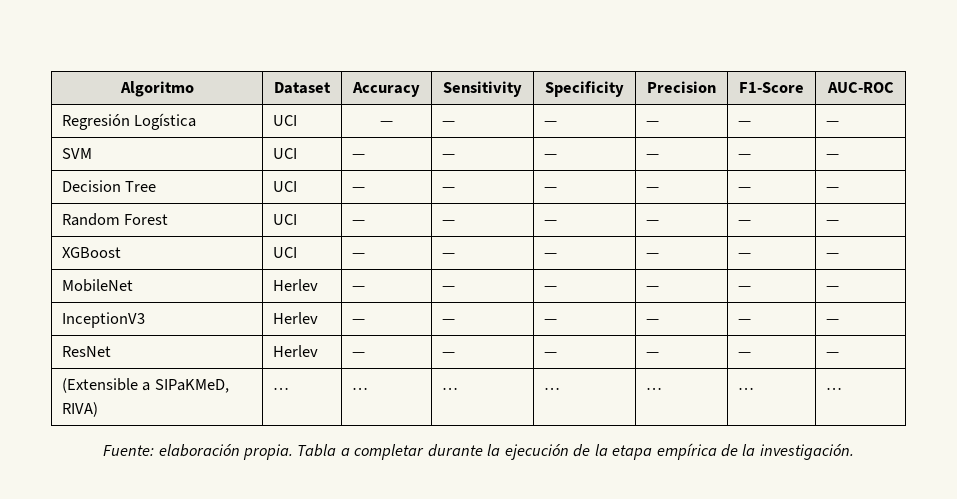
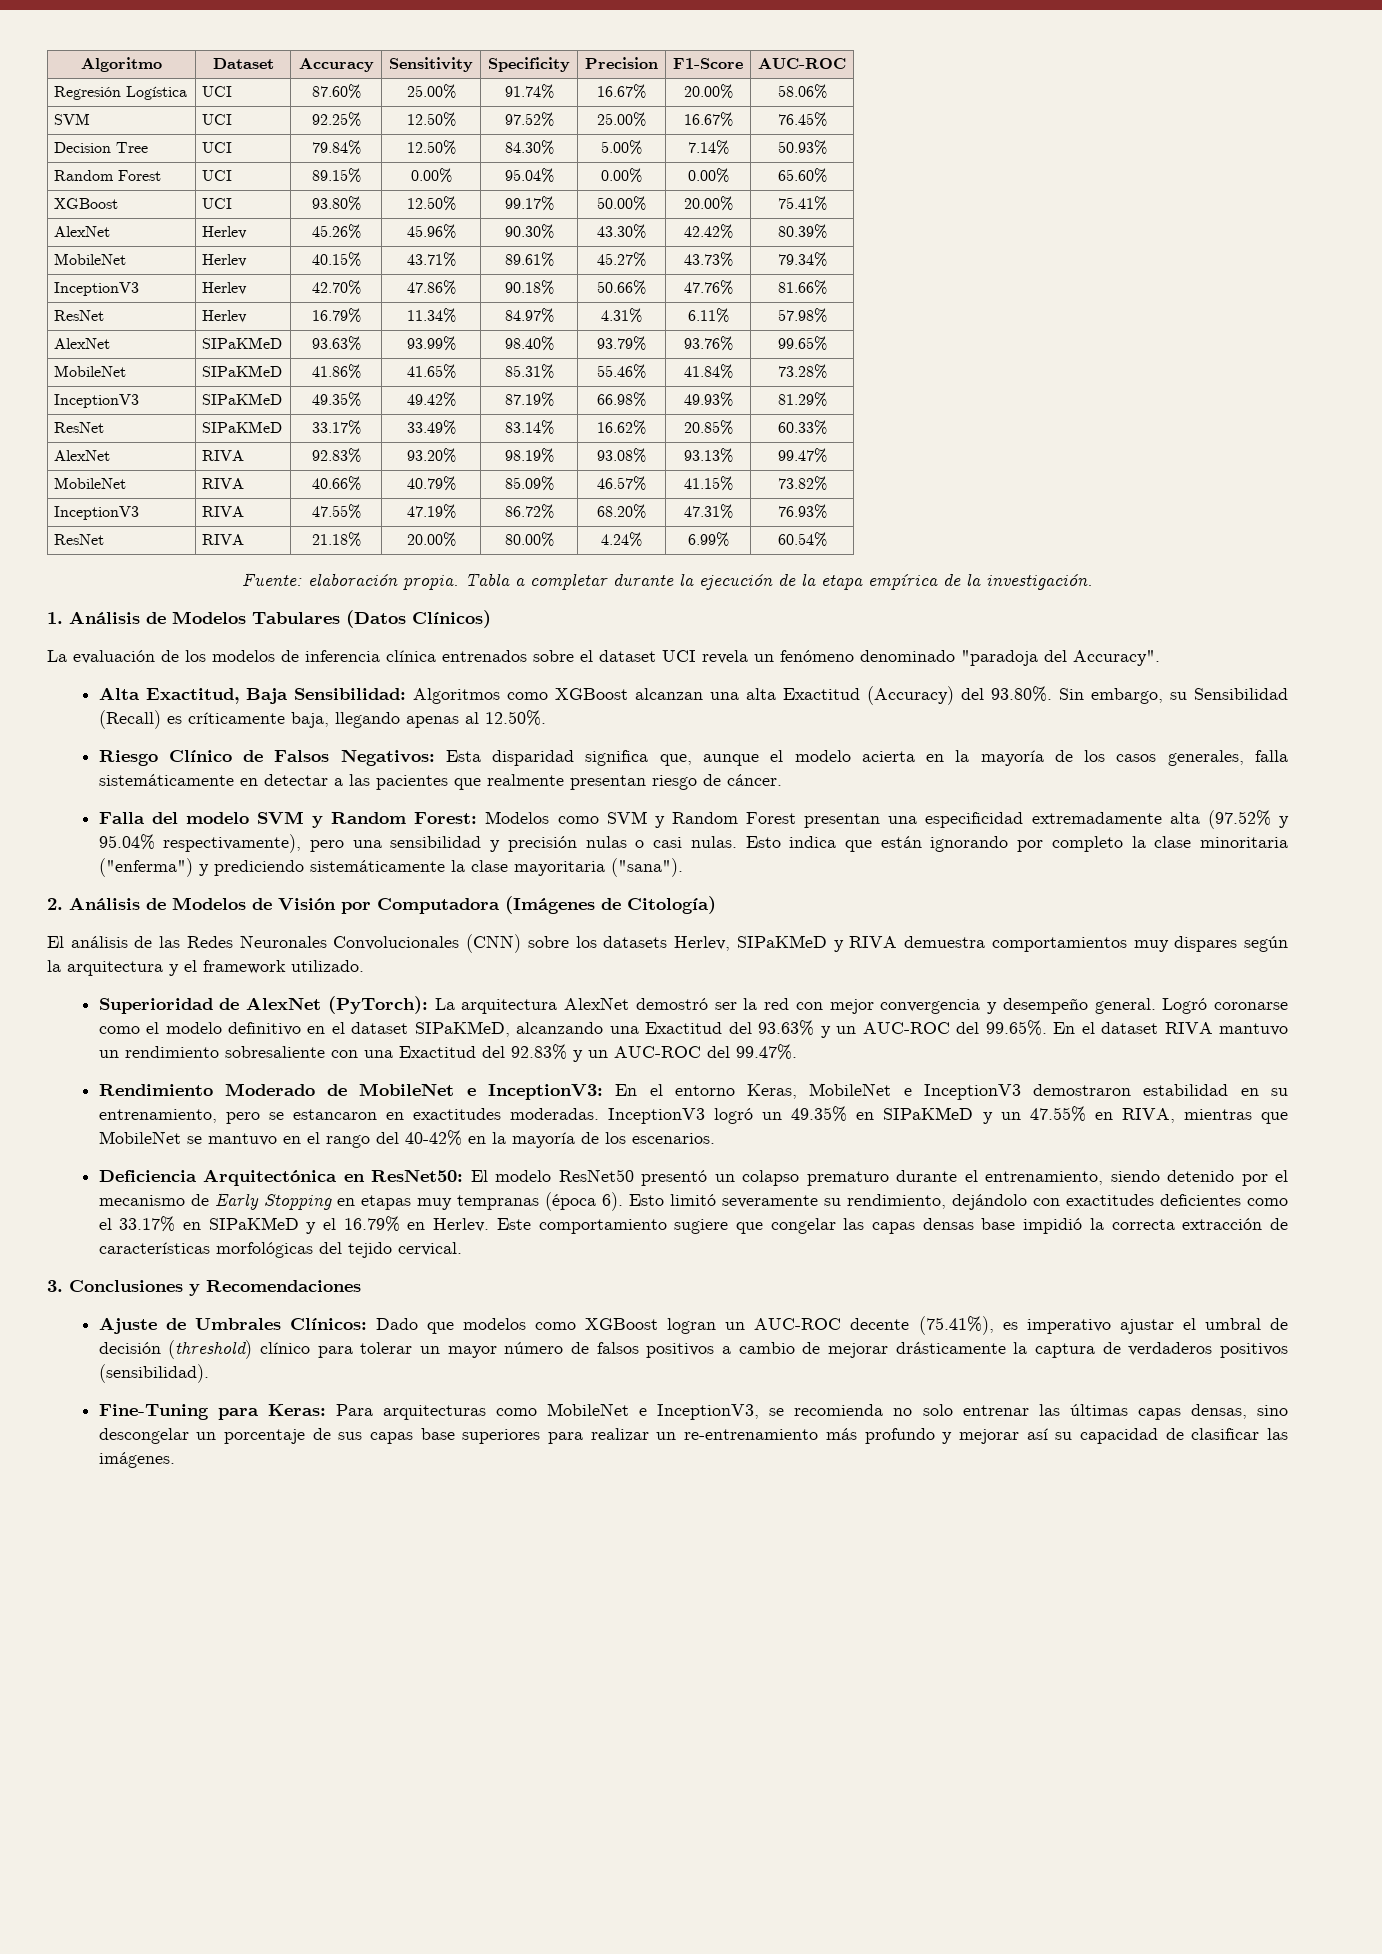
[380,121,393,126] [442,121,456,126] [544,121,558,126] [646,121,660,126] [738,121,752,126] [826,121,840,126] [62,148,93,159] [273,148,298,159] [352,154,366,159] [442,154,456,159] [544,154,558,159] [646,154,660,159] [738,154,752,159] [826,154,840,159] [62,180,157,192] [273,181,298,192] [352,187,366,192] [442,187,456,192] [544,187,558,192] [646,187,660,192] [738,187,752,192] [826,187,840,192] [62,213,169,226] [273,214,298,225] [352,220,366,225] [442,220,456,225] [544,220,558,225] [646,220,660,225] [738,220,752,225] [826,220,840,225] [62,247,122,258] [273,247,298,258] [352,253,366,258] [442,253,456,258] [544,253,558,258] [646,253,660,258] [738,253,752,258] [826,253,840,258] [62,279,134,292] [273,279,319,291] [352,286,366,291] [442,286,456,291] [544,286,558,291] [646,286,660,291] [738,286,752,291] [826,286,840,291] [62,312,146,328] [273,312,319,324] [352,319,366,324] [442,319,456,324] [544,319,558,324] [646,319,660,324] [738,319,752,324] [826,319,840,324] [62,346,112,357] [273,345,319,357] [352,352,366,357] [442,352,456,357] [544,352,558,357] [646,352,660,357] [738,352,752,357] [826,352,840,357] [62,378,229,393] [62,402,99,417] [273,387,290,390] [352,387,369,390] [442,387,459,390] [544,387,561,390] [646,387,663,390] [738,387,755,390] [826,387,843,390] — | — | — | — | — | — // SVM | UCI | — | — | — | — | — | — // Decision Tree | UCI | — | — | — | — | — | — // Random Forest | UCI | — | — | — | — | — | — // XGBoost | UCI | — | — | — | — | — | — // MobileNet | Herlev | — | — | — | — | — | — // InceptionV3 | Herlev | — | — | — | — | — | — // ResNet | Herlev | — | — | — | — | — | — // (Extensible a SIPaKMeD, RIVA) | … | … | … | … | … | … | … -> [311,84,361,99] [406,84,456,99] [504,84,554,99] [597,84,646,99] [683,84,733,99] [777,84,827,99] [54,113,91,125] [202,114,233,125] [311,112,361,127] [406,112,456,127] [504,112,554,127] [597,112,646,127] [683,112,733,127] [777,112,827,127] [54,142,149,153] [202,142,233,153] [311,140,361,155] [406,140,456,155] [504,140,554,155] [601,140,642,155] [687,140,729,155] [777,140,827,155] [54,170,162,181] [202,170,233,181] [311,168,361,183] [410,168,452,183] [504,168,554,183] [601,168,642,183] [687,168,729,183] [777,168,827,183] [54,198,119,209] [202,198,233,209] [311,196,361,211] [406,196,456,211] [504,196,554,211] [597,196,646,211] [683,196,733,211] [777,196,827,211] [54,226,111,237] [202,226,248,239] [311,224,361,239] [406,224,456,239] [504,224,554,239] [597,224,646,239] [683,224,733,239] [777,224,827,239] [54,253,127,265] [202,254,248,267] [311,252,361,267] [406,252,456,267] [504,252,554,267] [597,252,646,267] [683,252,733,267] [777,252,827,267] [54,282,140,296] [202,282,248,295] [311,280,361,295] [406,280,456,295] [504,280,554,295] [597,280,646,295] [683,280,733,295] [777,280,827,295] [54,310,105,321] [202,310,248,323] [311,308,361,323] [406,308,456,323] [504,308,554,323] [601,308,642,323] [687,308,729,323] [777,308,827,323] [54,338,111,349] [202,337,283,349] [311,336,361,351] [406,336,456,351] [504,336,554,351] [597,336,646,351] [683,336,733,351] [777,336,827,351] [54,365,127,377] [202,365,283,377] [311,364,361,379] [406,364,456,379] [504,364,554,379] [597,364,646,379] [683,364,733,379] [777,364,827,379] [54,394,140,408] [202,393,283,405] [311,392,361,407] [406,392,456,407] [504,392,554,407] [597,392,646,407] [683,392,733,407] [777,392,827,407] [54,422,105,433] [202,421,283,433] [311,420,361,435] [406,420,456,435] [504,420,554,435] [597,420,646,435] [683,420,733,435] [777,420,827,435] [54,450,111,461] [202,450,245,461] [311,448,361,463] [406,448,456,463] [504,448,554,463] [597,448,646,463] [683,448,733,463] [777,448,827,463] [54,477,127,489] [202,478,245,489] [311,476,361,491] [406,476,456,491] [504,476,554,491] [597,476,646,491] [683,476,733,491] [777,476,827,491] [54,506,140,520] [202,506,245,517] [311,504,361,519] [406,504,456,519] [504,504,554,519] [597,504,646,519] [683,504,733,519] [777,504,827,519] [54,534,105,545] [202,534,245,545] [311,532,361,547] [406,532,456,547] [504,532,554,547] [601,532,642,547] [687,532,729,547] [777,532,827,547] 87.60% | 25.00% | 91.74% | 16.67% | 20.00% | 58.06% // SVM | UCI | 92.25% | 12.50% | 97.52% | 25.00% | 16.67% | 76.45% // Decision Tree | UCI | 79.84% | 12.50% | 84.30% | 5.00% | 7.14% | 50.93% // Random Forest | UCI | 89.15% | 0.00% | 95.04% | 0.00% | 0.00% | 65.60% // XGBoost | UCI | 93.80% | 12.50% | 99.17% | 50.00% | 20.00% | 75.41% // AlexNet | Herlev | 45.26% | 45.96% | 90.30% | 43.30% | 42.42% | 80.39% // MobileNet | Herlev | 40.15% | 43.71% | 89.61% | 45.27% | 43.73% | 79.34% // InceptionV3 | Herlev | 42.70% | 47.86% | 90.18% | 50.66% | 47.76% | 81.66% // ResNet | Herlev | 16.79% | 11.34% | 84.97% | 4.31% | 6.11% | 57.98% // AlexNet | SIPaKMeD | 93.63% | 93.99% | 98.40% | 93.79% | 93.76% | 99.65% // MobileNet | SIPaKMeD | 41.86% | 41.65% | 85.31% | 55.46% | 41.84% | 73.28% // InceptionV3 | SIPaKMeD | 49.35% | 49.42% | 87.19% | 66.98% | 49.93% | 81.29% // ResNet | SIPaKMeD | 33.17% | 33.49% | 83.14% | 16.62% | 20.85% | 60.33% // AlexNet | RIVA | 92.83% | 93.20% | 98.19% | 93.08% | 93.13% | 99.47% // MobileNet | RIVA | 40.66% | 40.79% | 85.09% | 46.57% | 41.15% | 73.82% // InceptionV3 | RIVA | 47.55% | 47.19% | 86.72% | 68.20% | 47.31% | 76.93% // ResNet | RIVA | 21.18% | 20.00% | 80.00% | 4.24% | 6.99% | 60.54%
(854, 452) none -> [47,610,491,628] [47,650,1160,666] [98,686,1288,705] [98,710,546,729] [98,749,1289,766] [98,774,782,790] [98,810,1289,829] [98,834,1288,853] [98,858,683,877] [47,896,716,914] [47,934,1288,953] [47,960,364,976] [98,996,1288,1014] [98,1020,1288,1038] [98,1044,797,1062] [98,1083,1288,1100] [98,1106,1288,1124] [98,1130,715,1148] [98,1169,1288,1186] [98,1192,1288,1211] [98,1216,1288,1234] [98,1242,462,1258] [47,1280,361,1296] [98,1316,1288,1335] [98,1340,1288,1359] [98,1364,209,1383] [98,1403,1288,1420] [98,1428,1289,1444] [98,1452,175,1468] // 1. Análisis de Modelos Tabulares (Datos Clínicos) // La evaluación de los modelos de inferencia clínica entrenados sobre el dataset UCI revela un fenómeno denominado "paradoja del Accuracy". // Alta Exactitud, Baja Sensibilidad: Algoritmos como XGBoost alcanzan una alta Exactitud (Accuracy) del 93.80%. Sin embargo, su Sensibilidad (Recall) es críticamente baja, llegando apenas al 12.50%. // Riesgo Clínico de Falsos Negativos: Esta disparidad significa que, aunque el modelo acierta en la mayoría de los casos generales, falla sistemáticamente en detectar a las pacientes que realmente presentan riesgo de cáncer. // Falla del modelo SVM y Random Forest: Modelos como SVM y Random Forest presentan una especificidad extremadamente alta (97.52% y 95.04% respectivamente), pero una sensibilidad y precisión nulas o casi nulas. Esto indica que están ignorando por completo la clase minoritaria ("enferma") y prediciendo sistemáticamente la clase mayoritaria ("sana"). // 2. Análisis de Modelos de Visión por Computadora (Imágenes de Citología) // El análisis de las Redes Neuronales Convolucionales (CNN) sobre los datasets Herlev, SIPaKMeD y RIVA demuestra comportamientos muy dispares según la arquitectura y el framework utilizado. // Superioridad de AlexNet (PyTorch): La arquitectura AlexNet demostró ser la red con mejor convergencia y desempeño general. Logró coronarse como el modelo definitivo en el dataset SIPaKMeD, alcanzando una Exactitud del 93.63% y un AUC-ROC del 99.65%. En el dataset RIVA mantuvo un rendimiento sobresaliente con una Exactitud del 92.83% y un AUC-ROC del 99.47%. // Rendimiento Moderado de MobileNet e InceptionV3: En el entorno Keras, MobileNet e InceptionV3 demostraron estabilidad en su entrenamiento, pero se estancaron en exactitudes moderadas. InceptionV3 logró un 49.35% en SIPaKMeD y un 47.55% en RIVA, mientras que MobileNet se mantuvo en el rango del 40-42% en la mayoría de los escenarios. // Deficiencia Arquitectónica en ResNet50: El modelo ResNet50 presentó un colapso prematuro durante el entrenamiento, siendo detenido por el mecanismo de Early Stopping en etapas muy tempranas (época 6). Esto limitó severamente su rendimiento, dejándolo con exactitudes deficientes como el 33.17% en SIPaKMeD y el 16.79% en Herlev. Este comportamiento sugiere que congelar las capas densas base impidió la correcta extracción de características morfológicas del tejido cervical. // 3. Conclusiones y Recomendaciones // Ajuste de Umbrales Clínicos: Dado que modelos como XGBoost logran un AUC-ROC decente (75.41%), es imperativo ajustar el umbral de decisión (threshold) clínico para tolerar un mayor número de falsos positivos a cambio de mejorar drásticamente la captura de verdaderos positivos (sensibilidad). // Fine-Tuning para Keras: Para arquitecturas como MobileNet e InceptionV3, se recomienda no solo entrenar las últimas capas densas, sino descongelar un porcentaje de sus capas base superiores para realizar un re-entrenamiento más profundo y mejorar así su capacidad de clasificar las imágenes.

